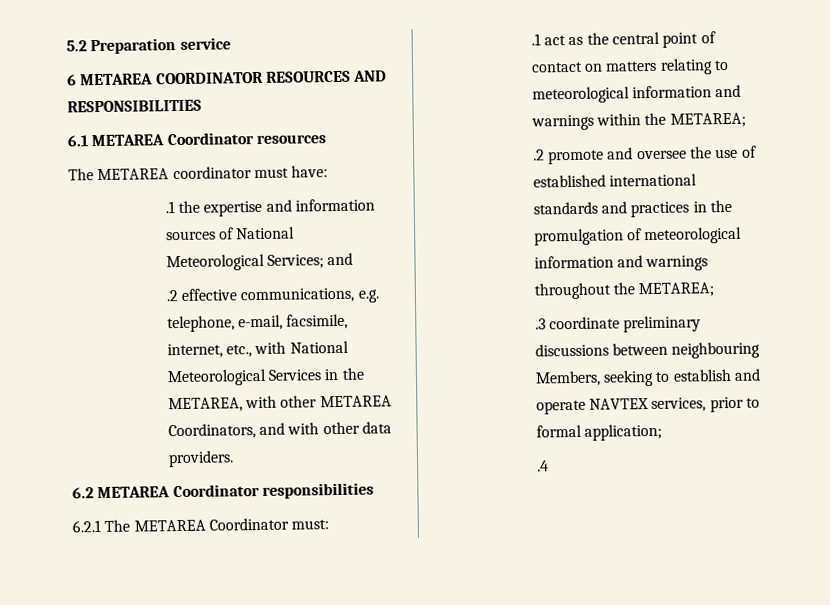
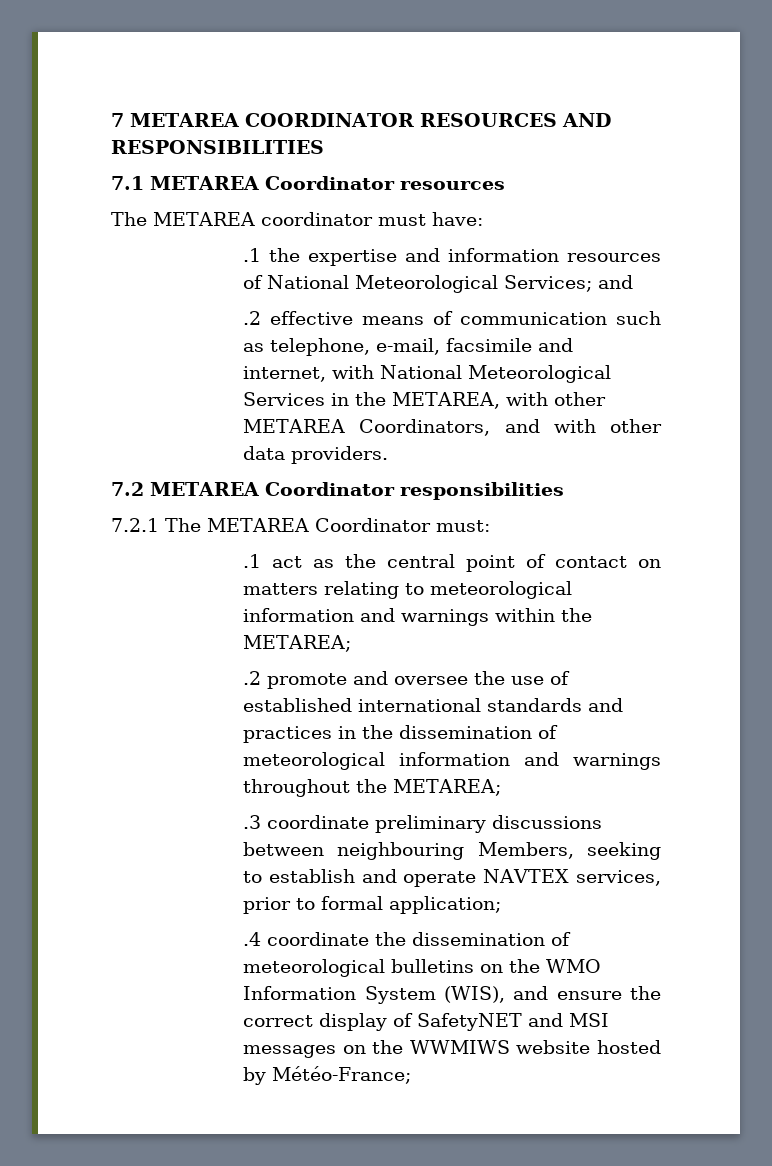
[66,37,231,55] [67,74,77,86] 5.2 Preparation service // 6 -> [111,113,124,127] 7
[67,135,88,147] 6.1 -> [111,176,144,190] 7.1
[165,230,216,241] sources -> [567,253,661,262] resources
[240,287,379,304] [166,313,349,333] [166,343,252,359] communications, e.g. telephone, e-mail, facsimile, internet, etc., -> [362,311,661,325] [243,338,574,356] [243,366,327,382] means of communication such as telephone, e-mail, facsimile and internet,
[72,487,94,499] 6.2 -> [111,482,144,496] 7.2
[72,520,101,533] 6.2.1 -> [111,518,159,532] 7.2.1
[533,228,624,246] promulgation -> [399,725,533,739] dissemination
(549, 466) none -> [267,932,572,946] [243,959,602,977] [243,986,661,1004] [243,1013,610,1031] [243,1040,661,1058] [243,1066,412,1085] coordinate the dissemination of meteorological bulletins on the WMO Information System (WIS), and ensure the correct display of SafetyNET and MSI messages on the WWMIWS website hosted by Météo-France;

